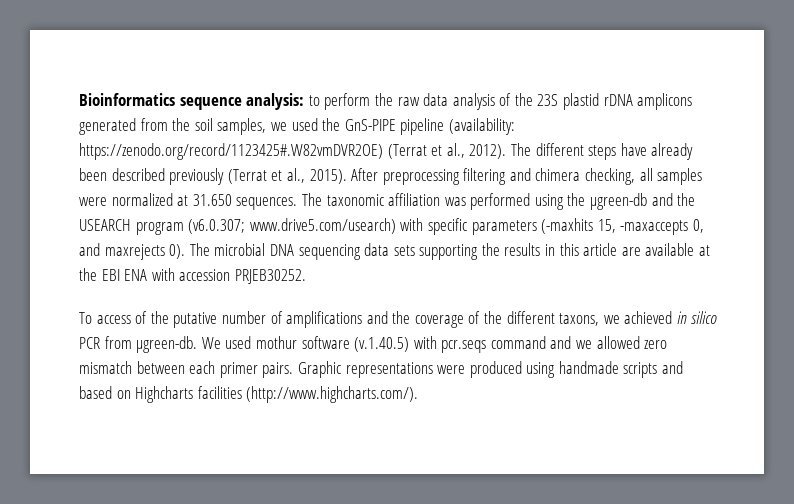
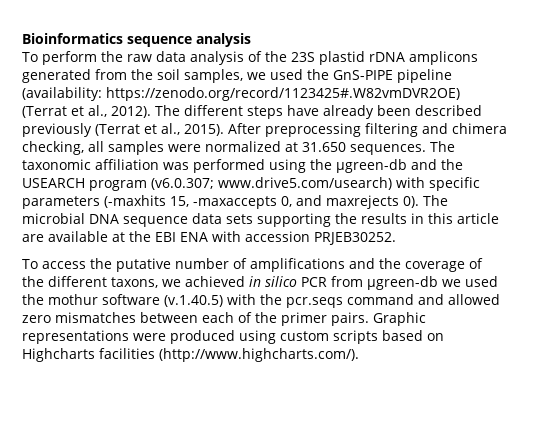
[246,93,320,110] analysis: to -> [196,33,251,47] [22,52,38,62] analysis // To
[298,244,361,260] sequencing -> [123,216,188,227] sequence
[135,311,148,324] of -> (86, 265) none
[136,336,252,353] μgreen-db. We used -> [367,276,498,290] [22,294,44,305] μgreen-db we used the
(437, 342) none -> [260,294,282,305] the
[576,340,593,349] we -> (444, 299) none
[79,361,132,374] mismatch -> [55,312,136,323] mismatches
(216, 367) none -> [238,312,277,323] of the
[558,361,684,378] handmade scripts and -> [280,330,378,344] custom scripts

